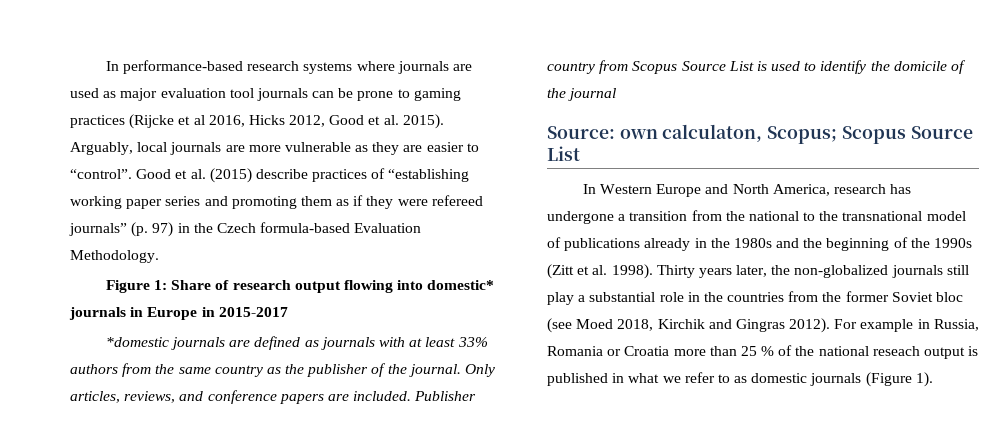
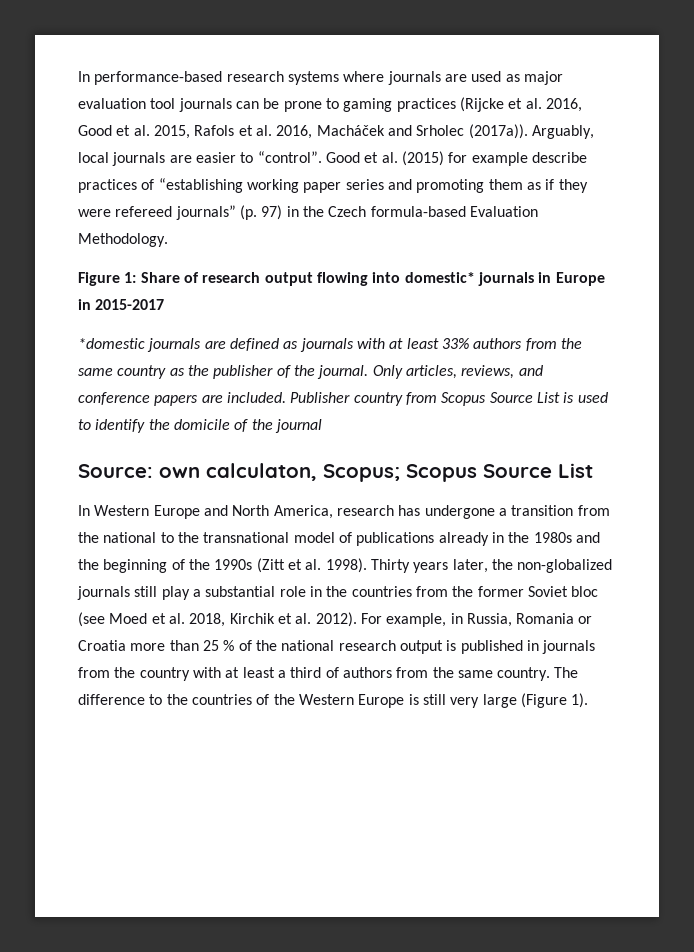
[193,114,444,129] [70,142,400,155] al 2016, Hicks 2012, Good et al. 2015). Arguably, local journals are more vulnerable as they -> [525,98,582,112] [78,124,594,139] [78,152,166,166] al. 2016, Good et al. 2015, Rafols et al. 2016, Macháček and Srholec (2017a)). Arguably, local journals
(252, 175) none -> [448,152,528,166] for example
[617,319,785,332] 2018, Kirchik and Gingras -> [151,613,312,627] et al. 2018, Kirchik et al.
[860,319,914,332] example -> [386,613,447,627] example,
[872,346,920,356] reseach -> [338,640,396,651] research
[628,372,862,386] what we refer to as domestic journals -> [542,640,596,654] [78,667,579,681] [78,694,517,708] journals from the country with at least a third of authors from the same country. The difference to the countries of the Western Europe is still very large

